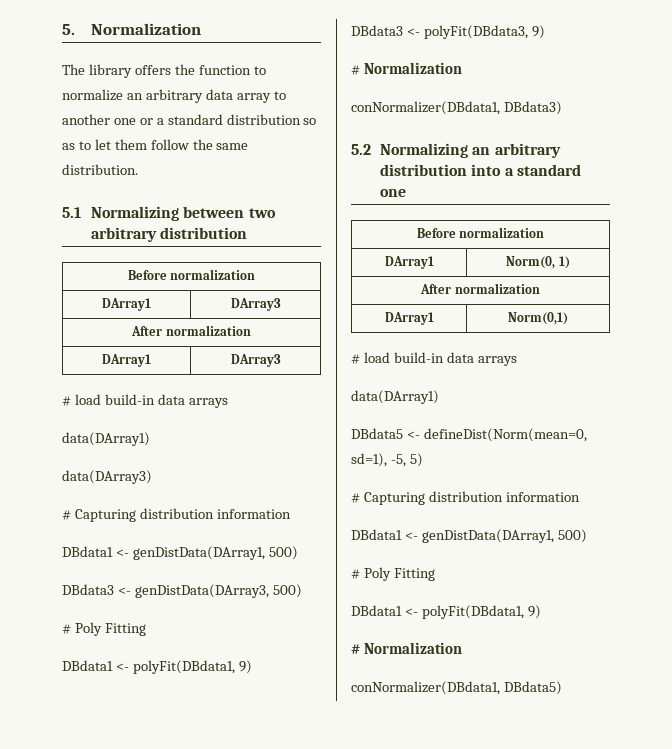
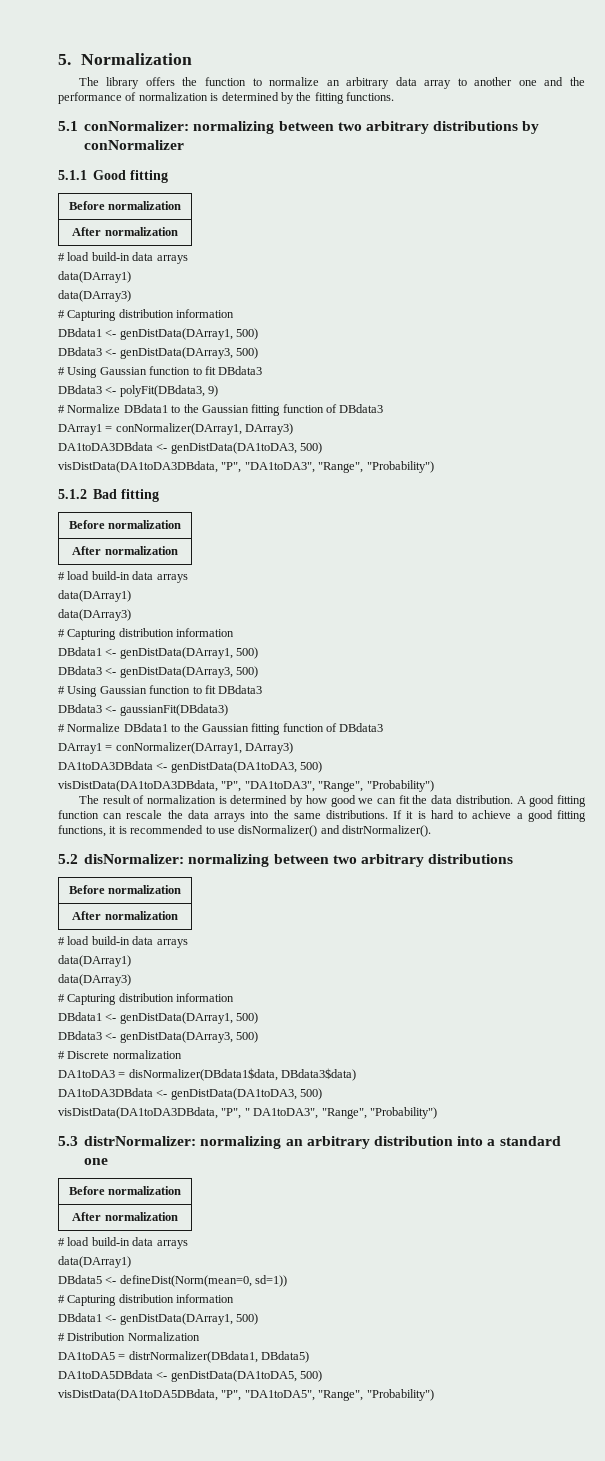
[139,114,317,125] [62,139,249,150] [62,164,138,175] or a standard distribution so as to let them follow the same distribution. -> [544,77,585,86] [58,92,394,104] and the performance of normalization is determined by the fitting functions.
[90,206,276,221] [90,227,248,242] [127,269,256,280] [102,298,151,311] [230,298,281,311] [131,325,251,336] [102,354,151,367] [230,354,281,367] Normalizing between two arbitrary distribution // Before normalization // DArray1 | DArray3 // After normalization // DArray1 | DArray3 -> [84,121,540,134] [84,140,185,150] [58,170,169,183] [68,201,182,210] [72,227,178,236] conNormalizer: normalizing between two arbitrary distributions by conNormalizer // 5.1.1 Good fitting // Before normalization // After normalization
[74,622,146,636] [62,660,252,674] Poly Fitting // DBdata1 <- polyFit(DBdata1, 9) -> [67,366,263,378] Using Gaussian function to fit DBdata3
[363,62,462,74] [351,101,562,115] [351,143,468,158] Normalization // conNormalizer(DBdata1, DBdata3) // 5.2 Normalizing -> [67,404,384,416] [58,423,294,435] [58,442,323,454] [58,461,434,473] [58,489,160,502] [68,520,182,529] [72,546,178,555] [58,571,188,583] [58,590,131,602] [58,609,131,621] [58,628,235,640] [58,647,259,659] [58,666,259,678] [58,685,263,697] [58,704,228,716] [58,723,384,735] [58,742,294,754] [58,761,323,773] [58,780,434,792] [78,795,586,807] [58,810,587,822] [58,825,431,837] [58,854,514,867] [68,885,182,894] [72,911,178,920] [58,936,188,948] [58,955,131,967] [58,974,131,986] [58,993,235,1005] [58,1012,259,1024] [58,1031,259,1043] [58,1050,182,1059] [58,1068,357,1081] [58,1088,323,1100] [58,1107,437,1119] [58,1136,282,1149] Normalize DBdata1 to the Gaussian fitting function of DBdata3 // DArray1 = conNormalizer(DArray1, DArray3) // DA1toDA3DBdata <- genDistData(DA1toDA3, 500) // visDistData(DA1toDA3DBdata, "P", "DA1toDA3", "Range", "Probability") // 5.1.2 Bad fitting // Before normalization // After normalization // # load build-in data arrays // data(DArray1) // data(DArray3) // # Capturing distribution information // DBdata1 <- genDistData(DArray1, 500) // DBdata3 <- genDistData(DArray3, 500) // # Using Gaussian function to fit DBdata3 // DBdata3 <- gaussianFit(DBdata3) // # Normalize DBdata1 to the Gaussian fitting function of DBdata3 // DArray1 = conNormalizer(DArray1, DArray3) // DA1toDA3DBdata <- genDistData(DA1toDA3, 500) // visDistData(DA1toDA3DBdata, "P", "DA1toDA3", "Range", "Probability") // The result of normalization is determined by how good we can fit the data distribution. A good fitting function can rescale the data arrays into the same distributions. If it is hard to achieve a good fitting functions, it is recommended to use disNormalizer() and distrNormalizer(). // 5.2 disNormalizer: normalizing between two arbitrary distributions // Before normalization // After normalization // # load build-in data arrays // data(DArray1) // data(DArray3) // # Capturing distribution information // DBdata1 <- genDistData(DArray1, 500) // DBdata3 <- genDistData(DArray3, 500) // # Discrete normalization // DA1toDA3 = disNormalizer(DBdata1$data, DBdata3$data) // DA1toDA3DBdata <- genDistData(DA1toDA3, 500) // visDistData(DA1toDA3DBdata, "P", " DA1toDA3", "Range", "Probability") // 5.3 distrNormalizer: normalizing
[384,256,434,269] [506,256,570,269] [420,283,540,294] [384,312,434,325] [508,312,568,325] // DArray1 | Norm(0, 1) // After normalization // DArray1 | Norm(0,1) -> [72,1212,178,1221] // After normalization
[351,453,423,467] sd=1), -5, 5) -> [255,1275,288,1287] sd=1))
[363,567,435,581] [351,605,541,619] [351,642,462,654] [351,681,562,695] Poly Fitting // DBdata1 <- polyFit(DBdata1, 9) // # Normalization // conNormalizer(DBdata1, DBdata5) -> [67,1332,200,1341] [58,1351,310,1363] [58,1370,323,1382] [58,1389,434,1401] Distribution Normalization // DA1toDA5 = distrNormalizer(DBdata1, DBdata5) // DA1toDA5DBdata <- genDistData(DA1toDA5, 500) // visDistData(DA1toDA5DBdata, "P", "DA1toDA5", "Range", "Probability")

